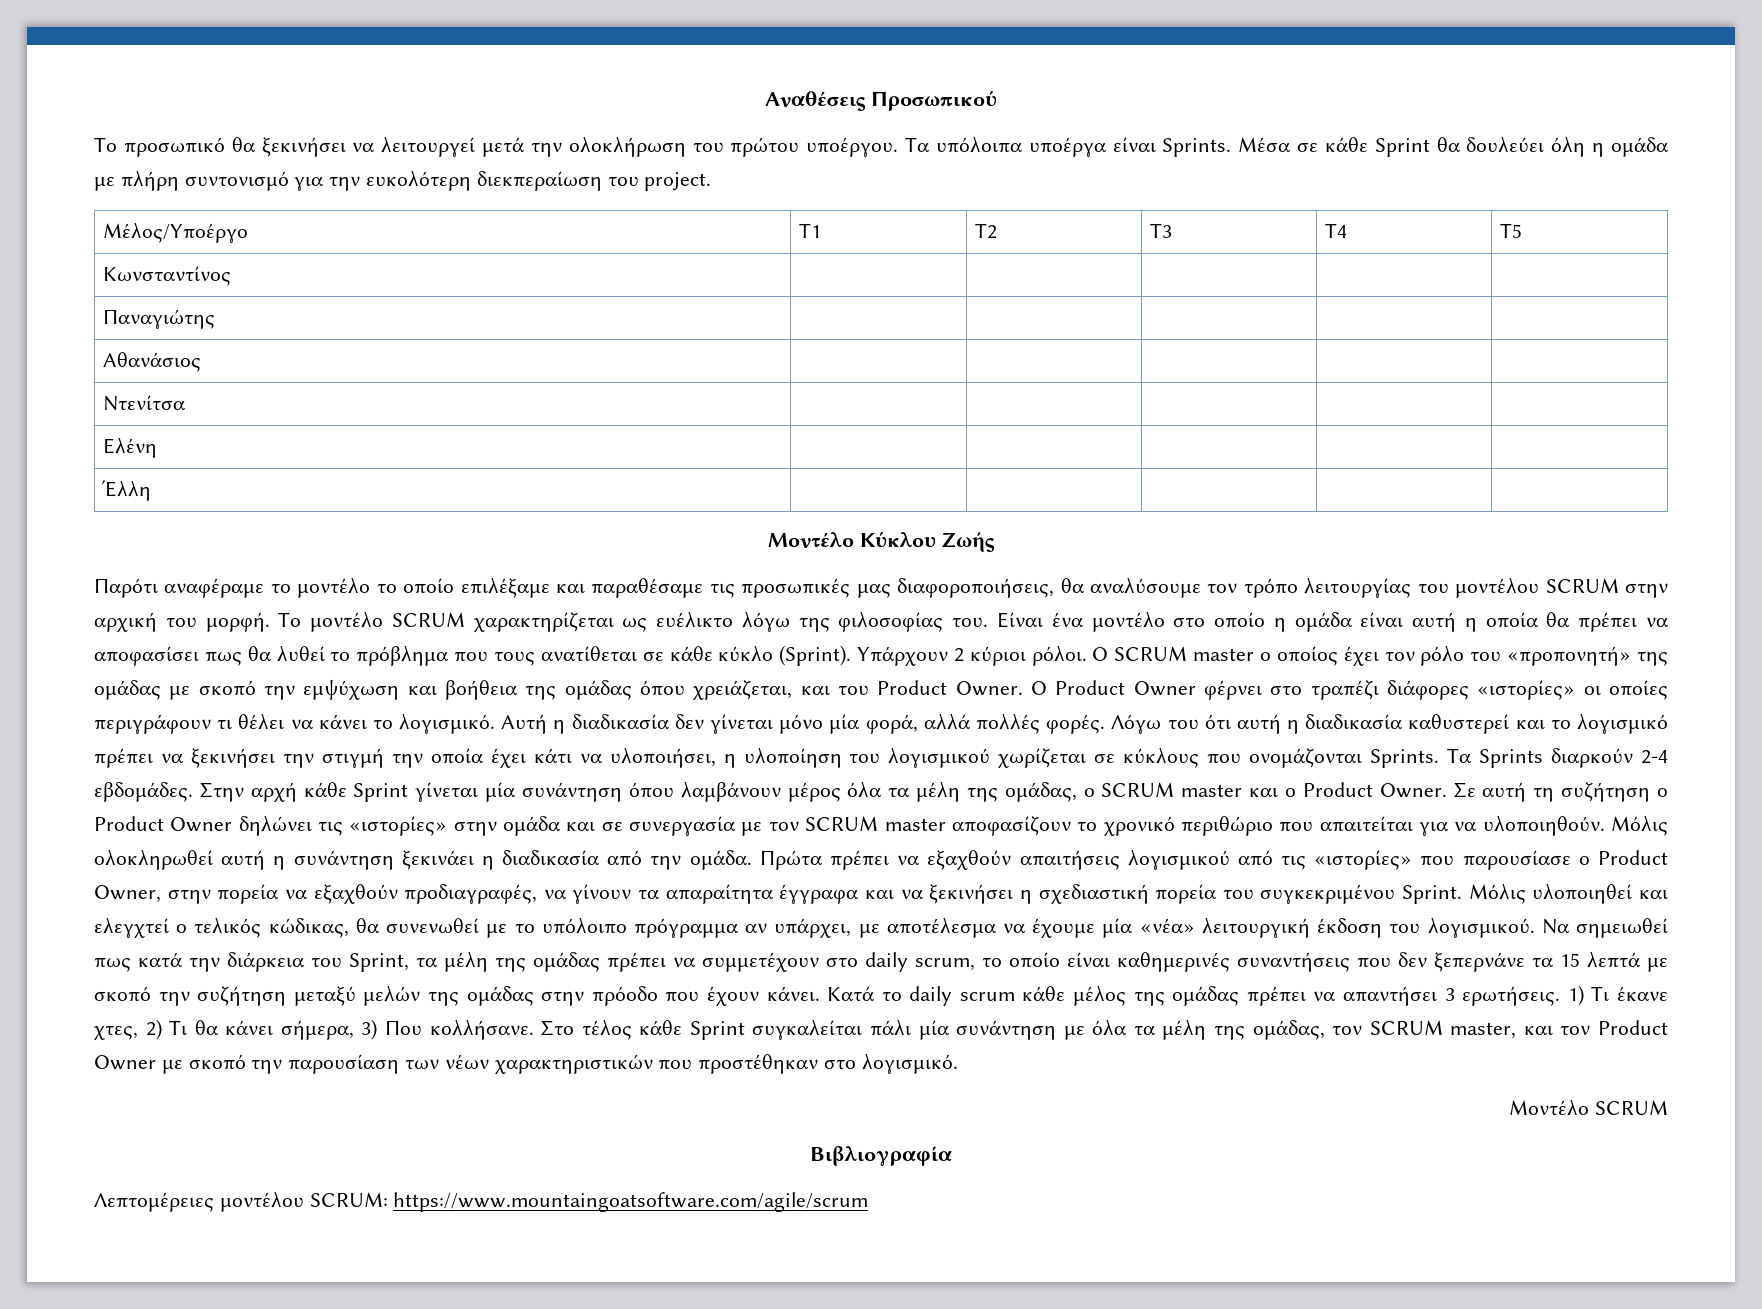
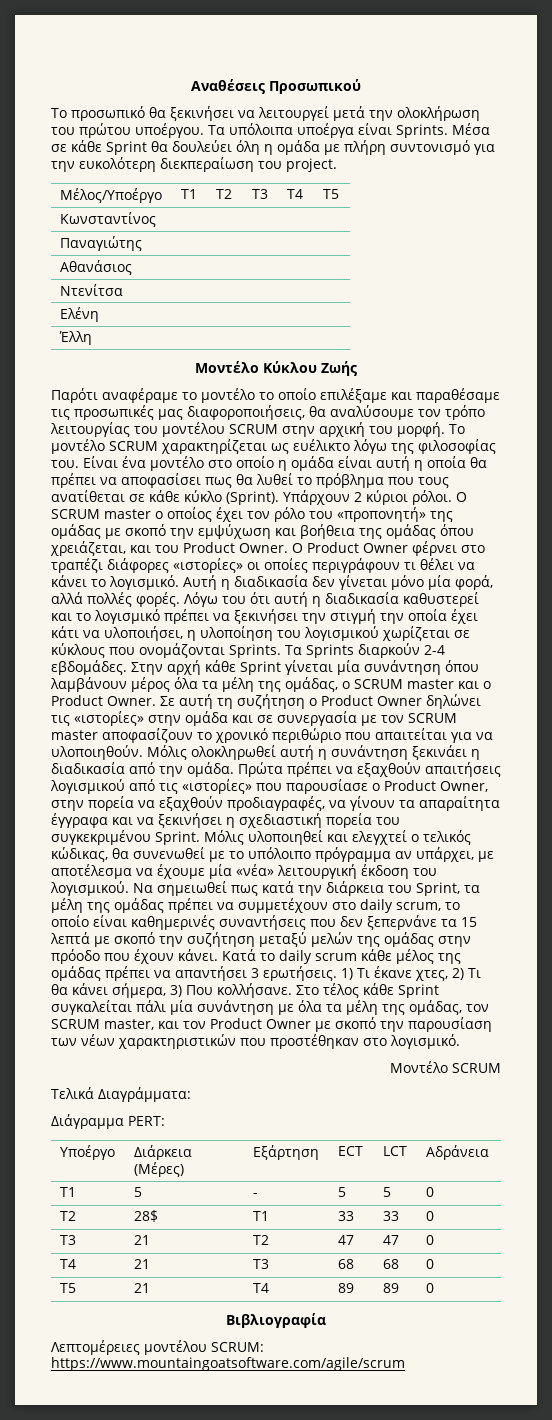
(1668, 1107) none -> [51,1087,191,1102] [51,1114,165,1129] [60,1145,116,1160] [134,1145,193,1160] [134,1162,185,1177] [253,1145,320,1160] [338,1146,364,1156] [383,1146,408,1156] [426,1145,490,1160] [60,1187,77,1197] [134,1187,143,1197] [253,1193,259,1197] [338,1187,347,1197] [383,1187,392,1197] [426,1187,435,1197] [60,1211,77,1221] [134,1210,159,1222] [253,1211,270,1221] [338,1211,355,1221] [383,1211,400,1221] [426,1211,435,1221] [60,1235,77,1245] [134,1235,151,1245] [253,1235,270,1245] [338,1235,355,1245] [383,1235,400,1245] [426,1235,435,1245] [60,1259,77,1269] [134,1259,151,1269] [253,1259,270,1269] [338,1259,355,1269] [383,1259,400,1269] [426,1259,435,1269] [60,1283,77,1293] [134,1283,151,1293] [253,1283,270,1293] [338,1283,355,1293] [383,1283,400,1293] [426,1283,435,1293] // Τελικά Διαγράμματα: // Διάγραμμα PERT: // Υποέργο | Διάρκεια (Μέρες) | Εξάρτηση | ECT | LCT | Αδράνεια // Τ1 | 5 | - | 5 | 5 | 0 // Τ2 | 28$ | Τ1 | 33 | 33 | 0 // Τ3 | 21 | Τ2 | 47 | 47 | 0 // Τ4 | 21 | Τ3 | 68 | 68 | 0 // Τ5 | 21 | Τ4 | 89 | 89 | 0

